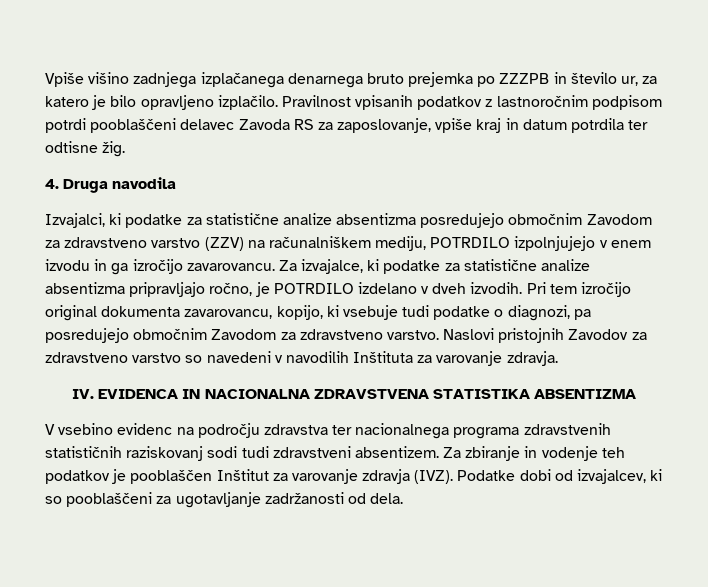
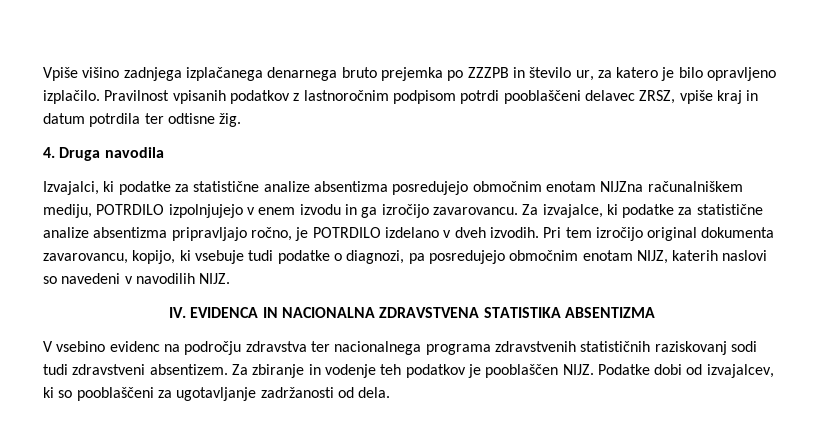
[238,118,432,133] Zavoda RS za zaposlovanje, -> [639,90,676,104] ZRSZ,
[586,214,652,225] [45,237,265,251] Zavodom za zdravstveno varstvo (ZZV) na -> [545,181,644,192] enotam NIJZna
[211,328,647,343] [45,351,558,366] Zavodom za zdravstveno varstvo. Naslovi pristojnih Zavodov za zdravstveno varstvo so navedeni v navodilih Inštituta za varovanje zdravja. -> [582,250,768,264] [43,273,231,284] enotam NIJZ, katerih naslovi so navedeni v navodilih NIJZ.
[216,469,454,484] Inštitut za varovanje zdravja (IVZ). -> [562,364,594,375] NIJZ.

